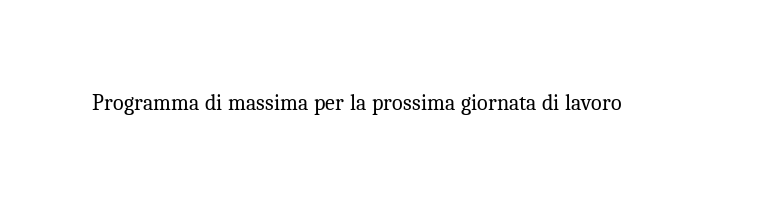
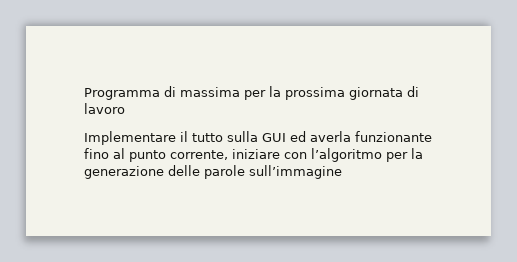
(622, 102) none -> [84,131,432,145] [84,148,423,162] [84,165,342,179] // Implementare il tutto sulla GUI ed averla funzionante fino al punto corrente, iniziare con l’algoritmo per la generazione delle parole sull’immagine

